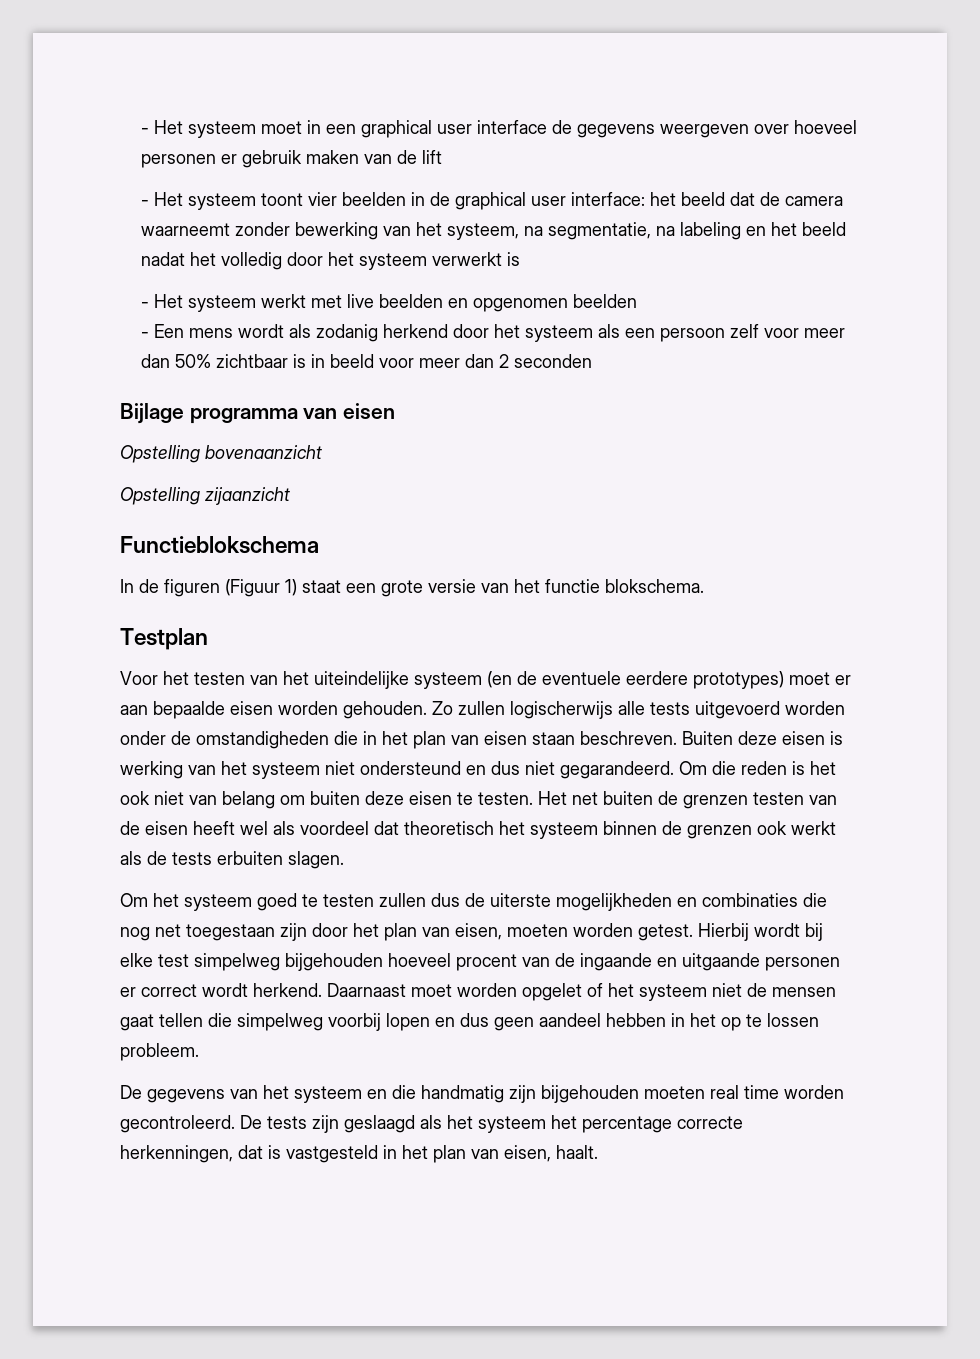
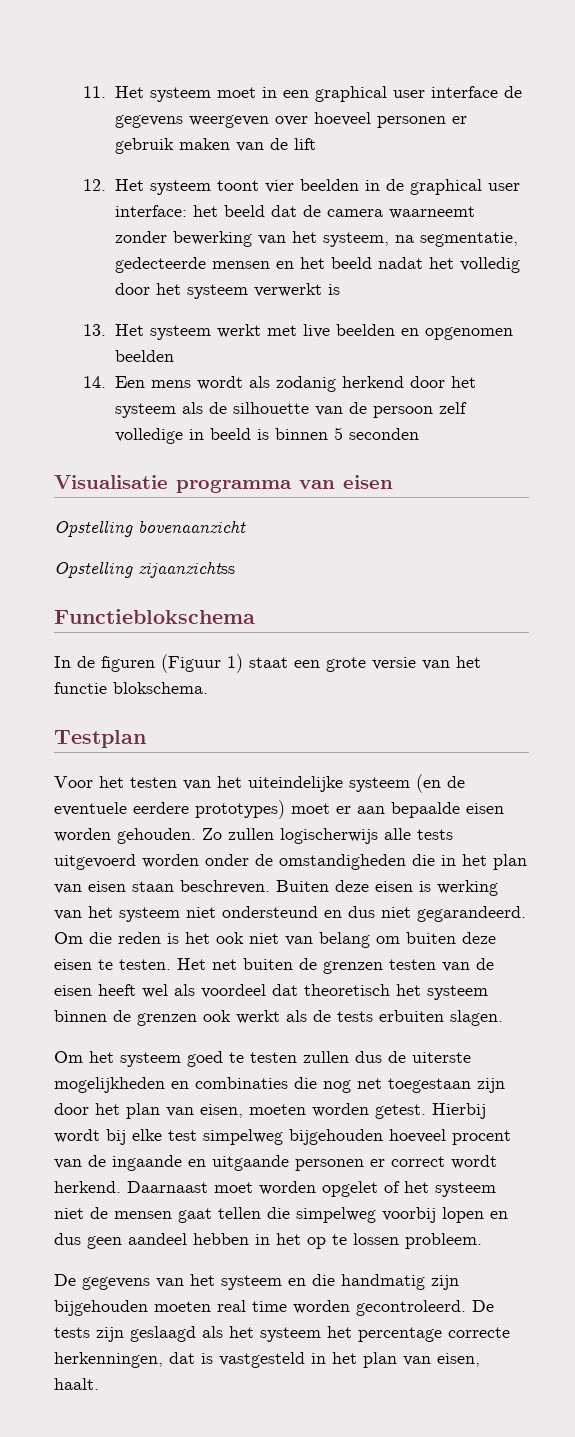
[141,128,150,134] - -> [82,86,106,98] 11.
[141,200,150,206] - -> [82,179,106,191] 12.
[656,222,742,240] na labeling -> [114,257,270,273] gedecteerde mensen
[141,302,150,308] - -> [82,324,106,336] 13.
[141,332,150,338] - -> [82,376,106,388] 14.
[625,324,846,342] [141,354,510,368] een persoon zelf voor meer dan 50% zichtbaar is in beeld voor meer dan 2 -> [208,402,467,418] [114,427,343,444] de silhouette van de persoon zelf volledige in beeld is binnen 5
[120,403,184,424] Bijlage -> [54,475,168,489] Visualisatie
[205,487,290,505] zijaanzicht -> [138,561,235,578] zijaanzichtss

